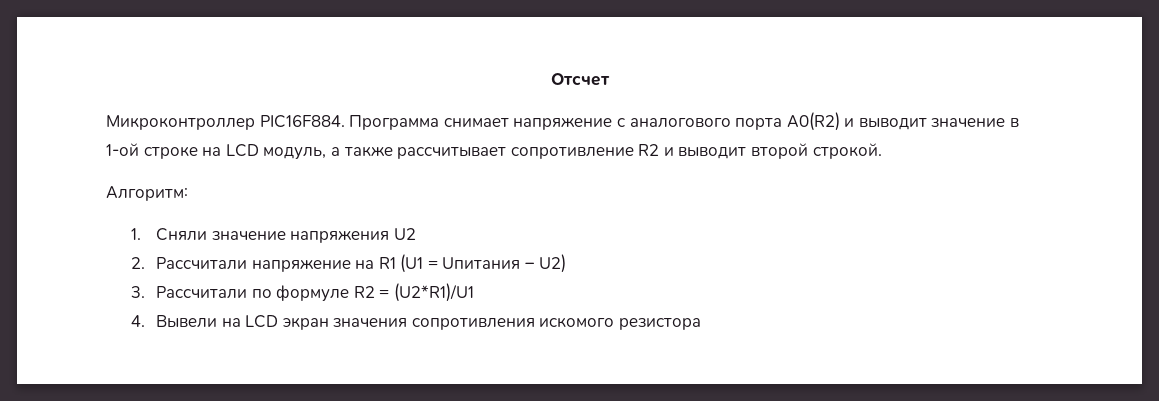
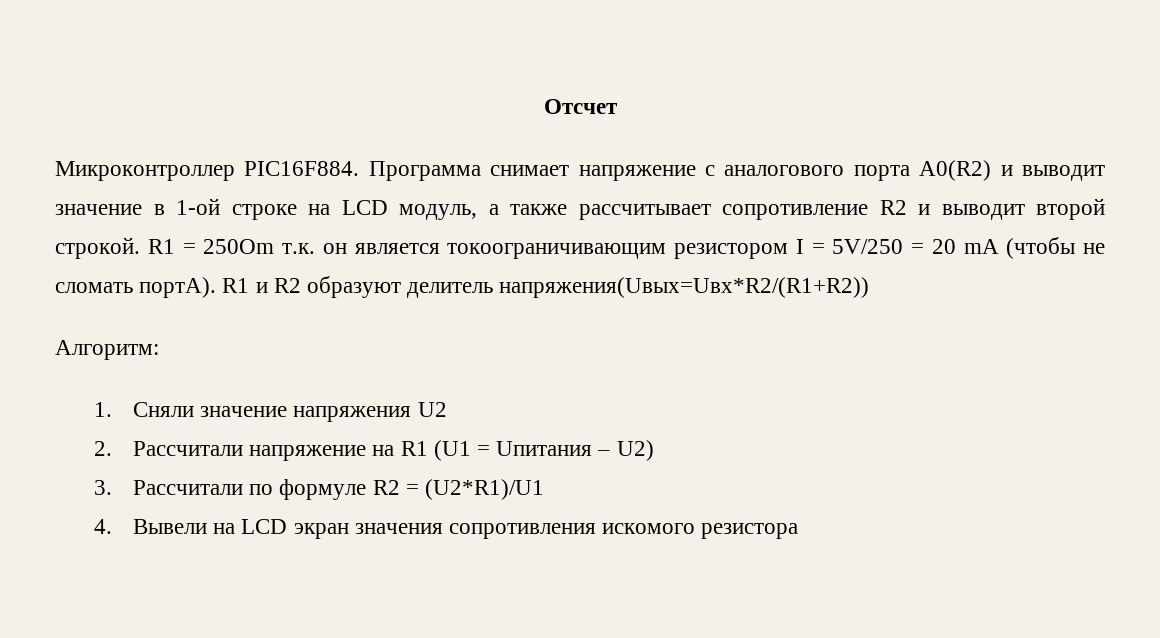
(882, 151) none -> [147,237,1105,259] [55,276,870,298] R1 = 250Om т.к. он является токоограничивающим резистором I = 5V/250 = 20 mA (чтобы не сломать портА). R1 и R2 образуют делитель напряжения(Uвых=Uвх*R2/(R1+R2))

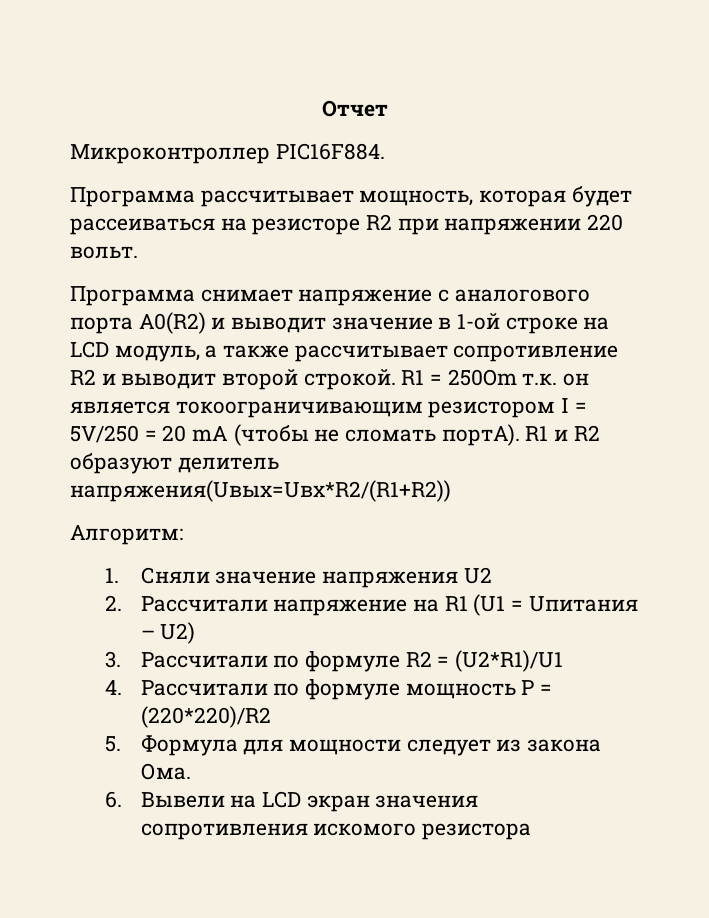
[543,99,618,114] Отсчет -> [321,100,388,117] Отчет
(360, 168) none -> [70,186,632,207] [70,214,624,235] [70,246,138,259] // Программа рассчитывает мощность, которая будет рассеиваться на резисторе R2 при напряжении 220 вольт. //
(112, 526) none -> [140,679,552,700] [140,706,271,728] [105,735,601,756] [140,763,191,780] [105,791,123,808] Рассчитали по формуле мощность P = (220*220)/R2 // 5. Формула для мощности следует из закона Ома. // 6.

